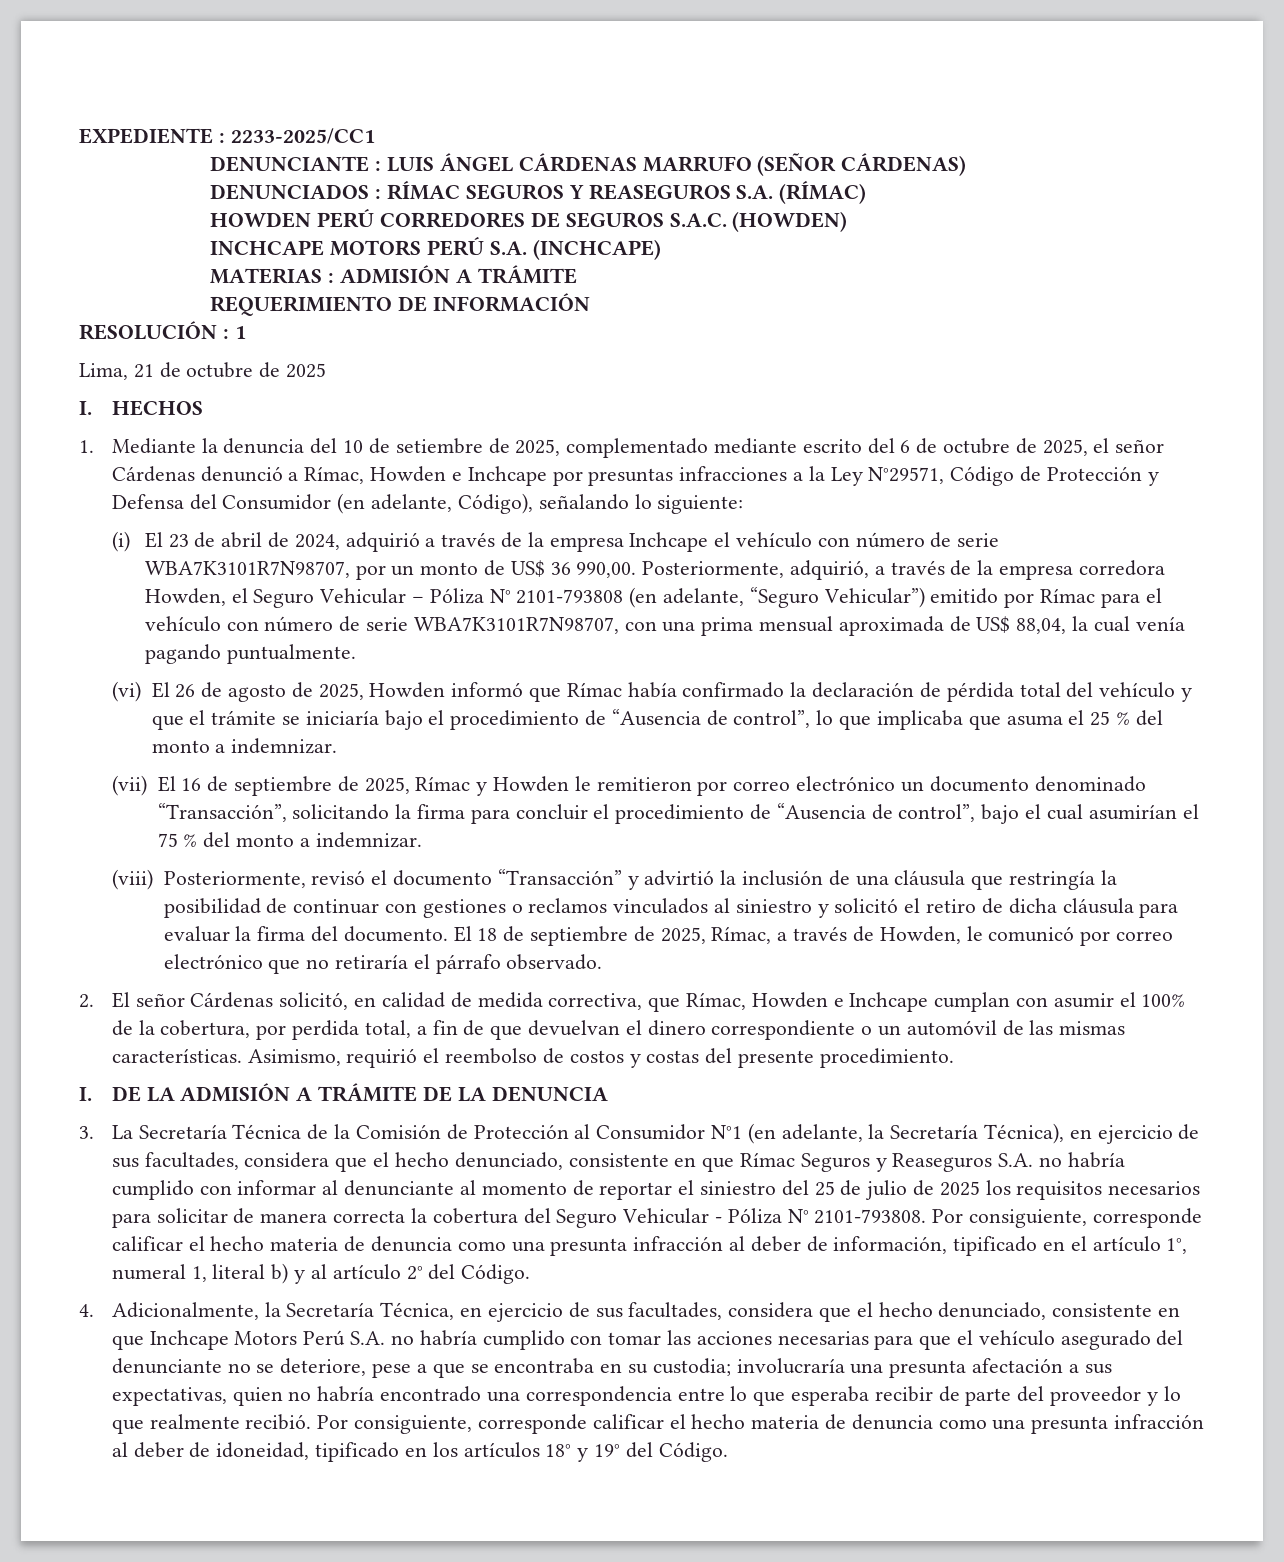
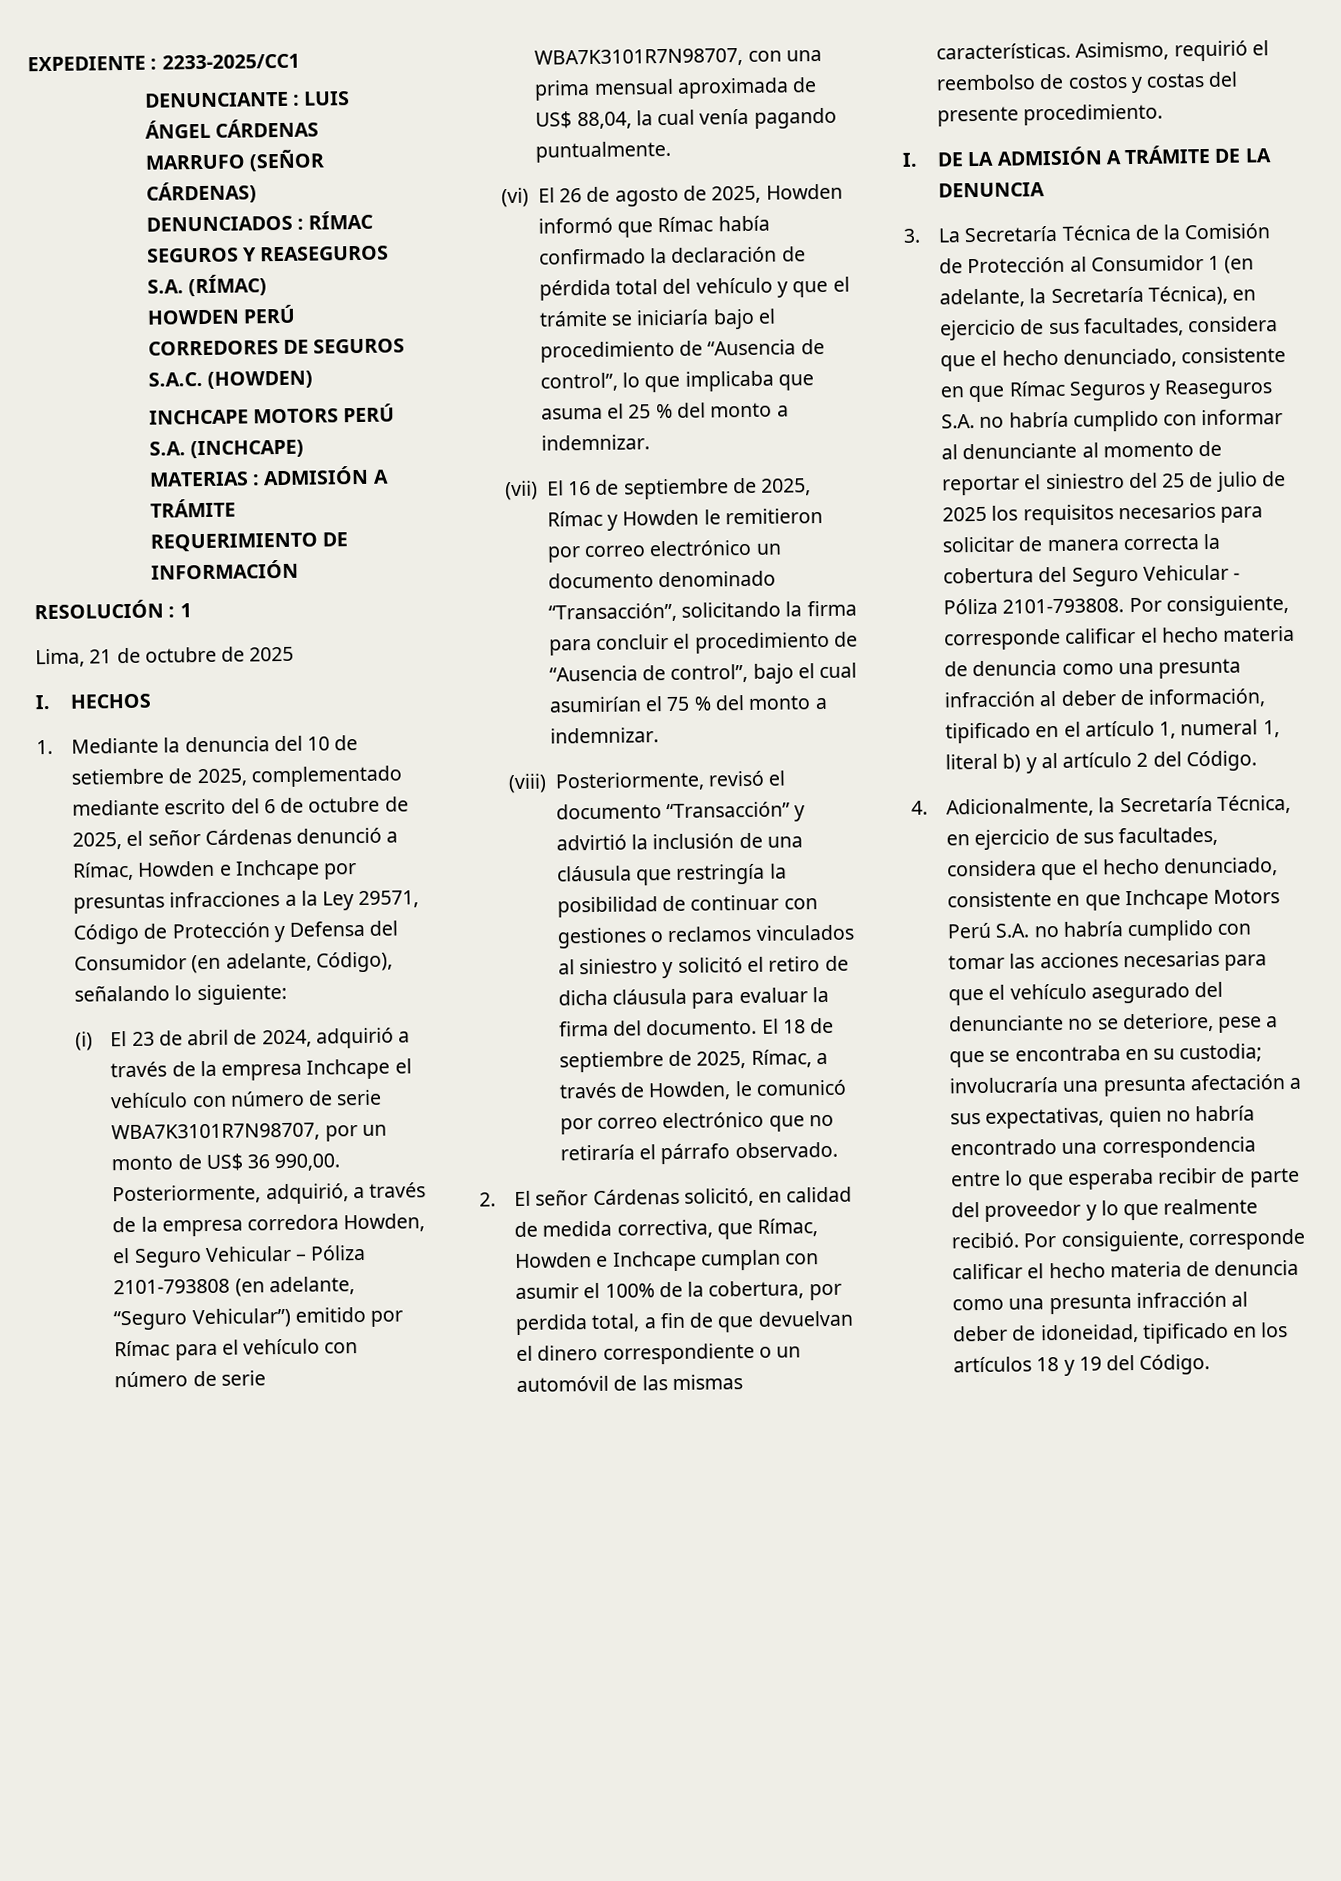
[868,467,945,484] N°29571, -> [358,890,420,909] 29571,
[489,589,511,603] N° -> (367, 1252) none
[710,1125,742,1139] N°1 -> [1208,255,1221,270] 1
[787,1209,809,1223] N° -> (999, 606) none
[1166,1238,1188,1254] 1°, -> [1159,721,1177,739] 1,
[406,1266,423,1280] 2° -> [1136,752,1149,767] 2
[545,1444,620,1462] 18° y 19° -> [1036,1356,1102,1376] 18 y 19

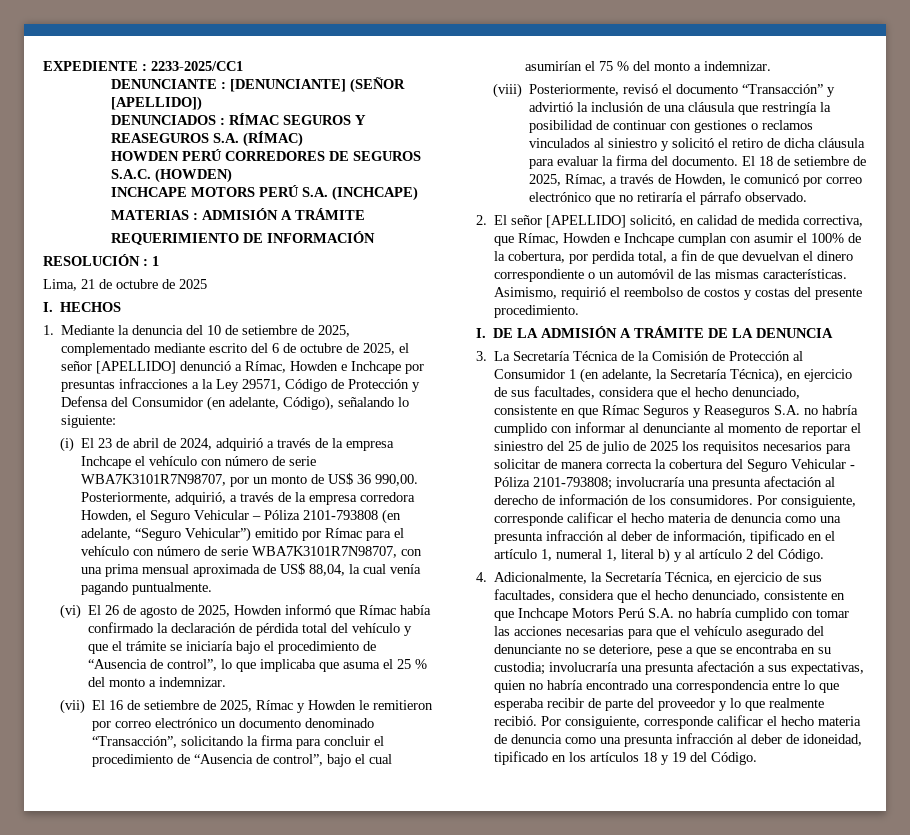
[304,91,351,106] [144,118,319,139] [144,149,325,172] [145,181,257,204] LUIS ÁNGEL CÁRDENAS MARRUFO (SEÑOR CÁRDENAS) -> [229,77,405,93] [110,96,202,111] [DENUNCIANTE] (SEÑOR [APELLIDO])
[204,828,292,846] Cárdenas -> [96,361,177,374] [APELLIDO]
[623,478,729,500] septiembre -> [144,700,200,710] setiembre
[558,1051,664,1073] septiembre -> [794,156,850,166] setiembre
[592,1188,680,1206] Cárdenas -> [546,215,627,228] [APELLIDO]
[1002,598,1125,614] 2101-793808. -> [533,476,836,490] [494,494,754,505] 2101-793808; involucraría una presunta afectación al derecho de información de los consumidores.

